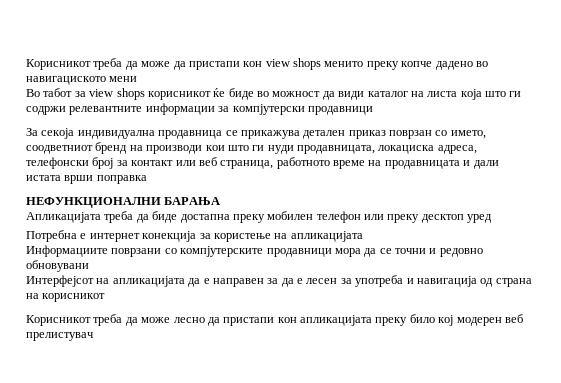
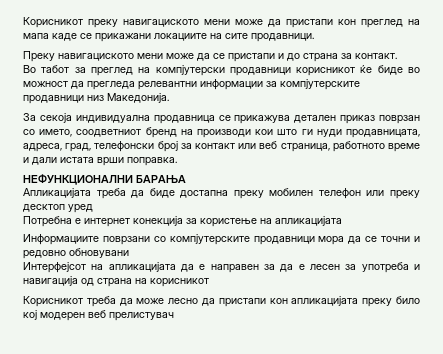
[26,58,138,70] Корисникот треба да -> [23,17,230,28] Корисникот преку навигациското мени
[265,58,488,70] [26,76,138,85] view shops менито преку копче дадено во навигациското мени -> [361,19,420,28] [23,33,314,42] [23,51,397,62] преглед на мапа каде се прикажани локациите на сите продавници. // Преку навигациското мени може да се пристапи и до страна за контакт.
[89,88,145,100] view shops -> [90,65,291,76] преглед на компјутерски продавници
[338,89,522,100] [26,106,143,115] види каталог на листа која што ги содржи релевантните -> [87,81,197,90] прегледа релевантни
[232,104,373,115] компјутерски продавници -> [280,79,360,90] [23,93,169,104] компјутерските продавници низ Македонија.
[378,145,477,154] локациска адреса, -> [23,143,92,152] адреса, град,
[368,160,460,169] на продавницата -> (420, 147) none
[96,175,147,184] поправка -> [127,157,177,166] поправка.

